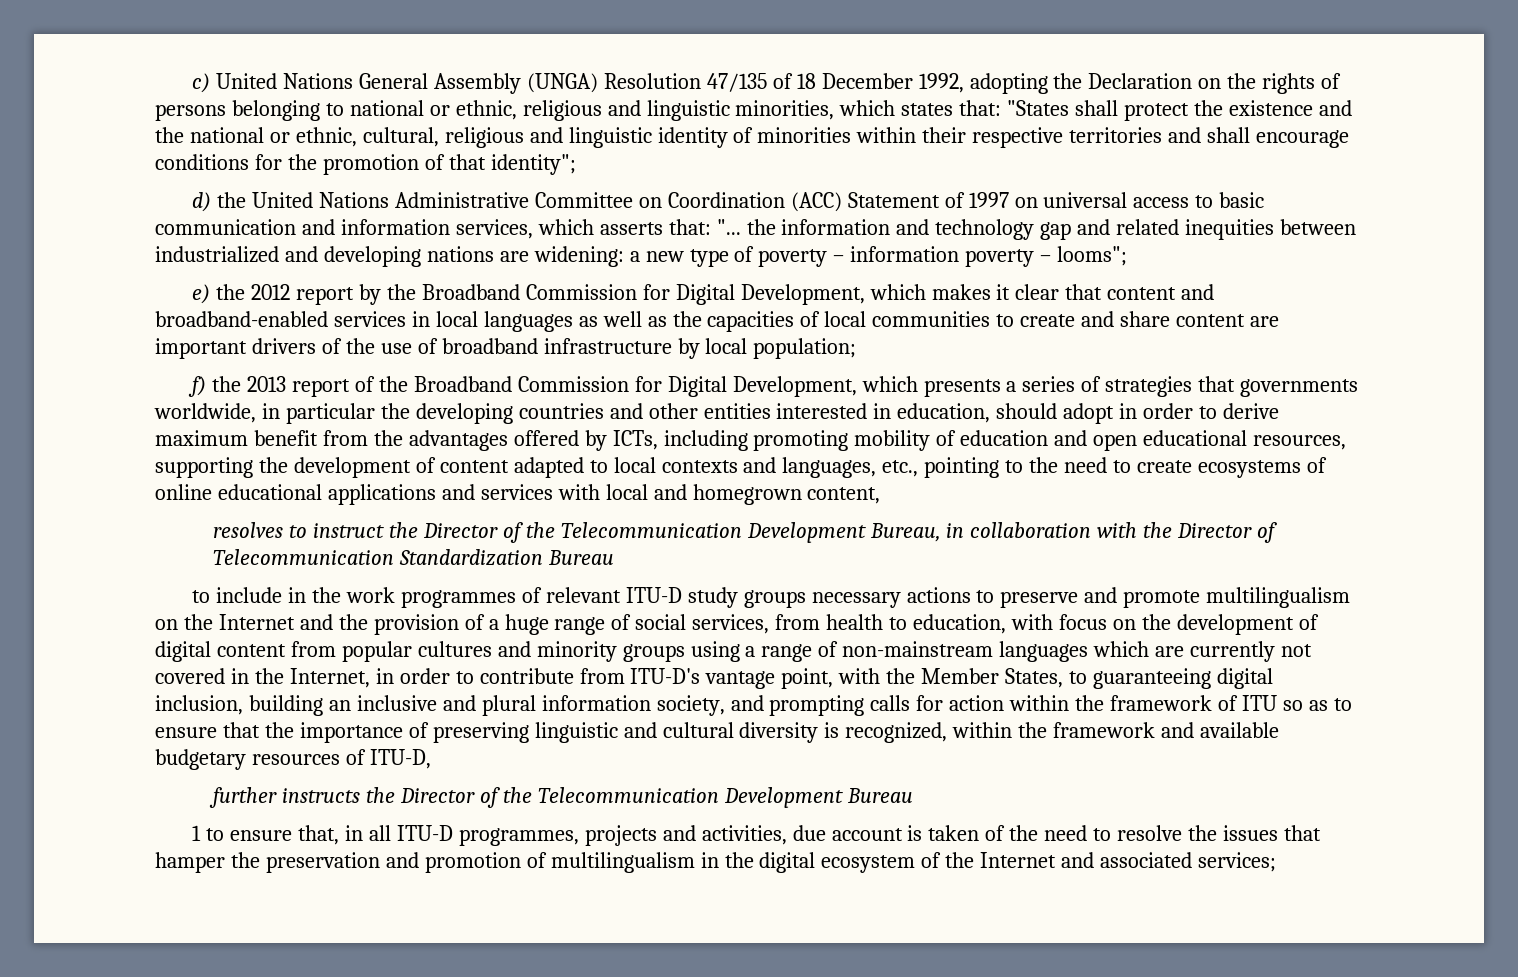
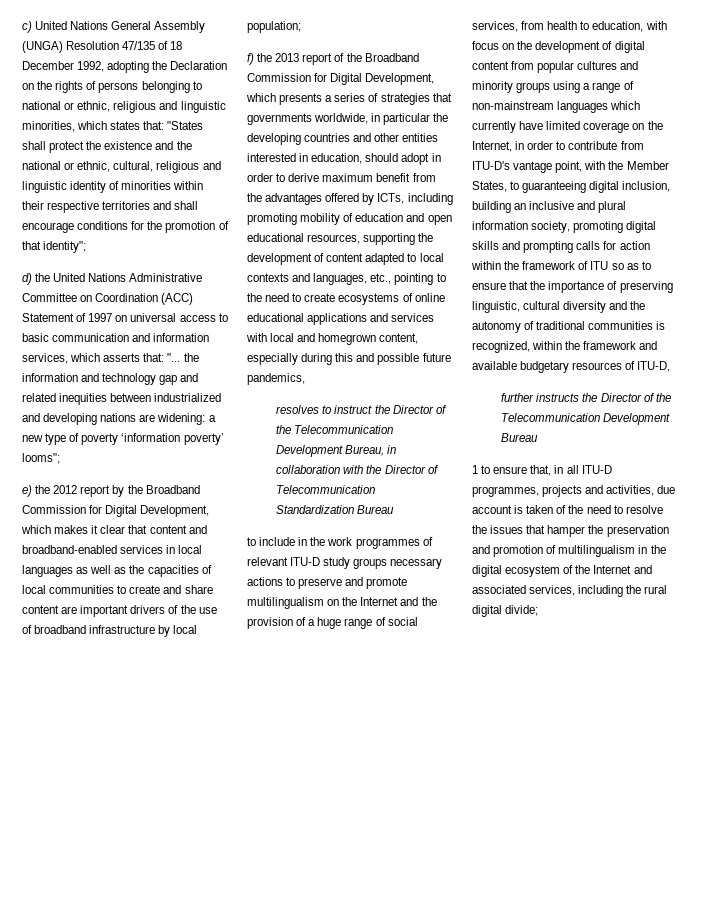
[833,246,1052,267] – information poverty – -> [121,433,224,445] ‘information poverty’
(881, 495) none -> [247,353,451,365] [247,373,305,385] especially during this and possible future pandemics,
[1155,641,1312,662] [155,668,249,684] are currently not covered in -> [472,121,645,133] currently have limited coverage on
(725, 705) none -> [573,221,657,233] [472,241,499,250] promoting digital skills
[534,722,819,743] linguistic and cultural diversity -> [472,301,646,313] [472,321,654,333] linguistic, cultural diversity and the autonomy of traditional communities
[1198,852,1277,872] services; -> [529,585,668,597] [472,605,539,617] services, including the rural digital divide;

